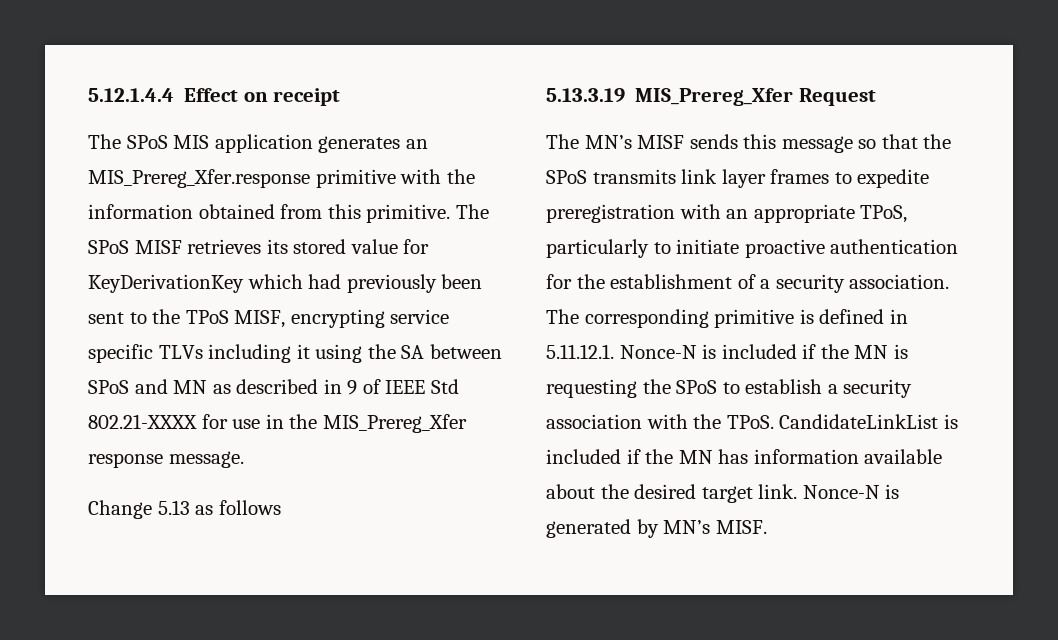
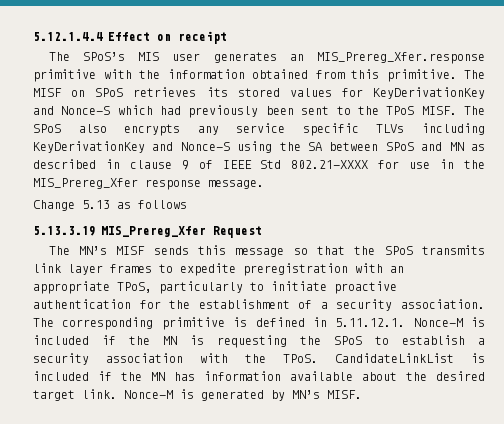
[126,134,313,153] SPoS MIS application -> [83,52,201,61] SPoS’s MIS user
[88,240,182,254] SPoS MISF -> [33,88,124,97] MISF on SPoS
[350,239,398,254] value -> [289,88,332,97] values
(244, 283) none -> [33,106,111,115] and Nonce-S
[234,309,385,328] MISF, encrypting -> [421,106,486,115] [33,124,219,136] MISF. The SPoS also encrypts any
[296,344,310,359] it -> [33,141,230,153] KeyDerivationKey and Nonce-S
(342, 386) none -> [129,160,172,169] clause
[619,345,697,359] Nonce-N -> [413,318,463,327] Nonce-M
[802,485,880,499] Nonce-N -> [124,390,173,399] Nonce-M

